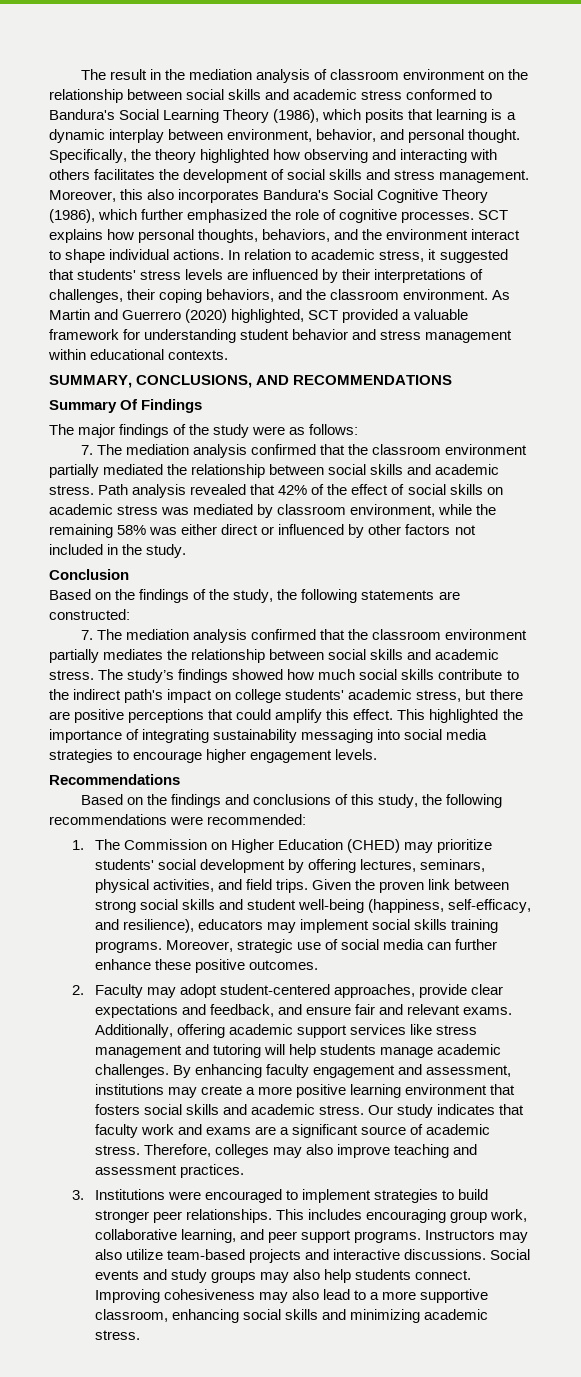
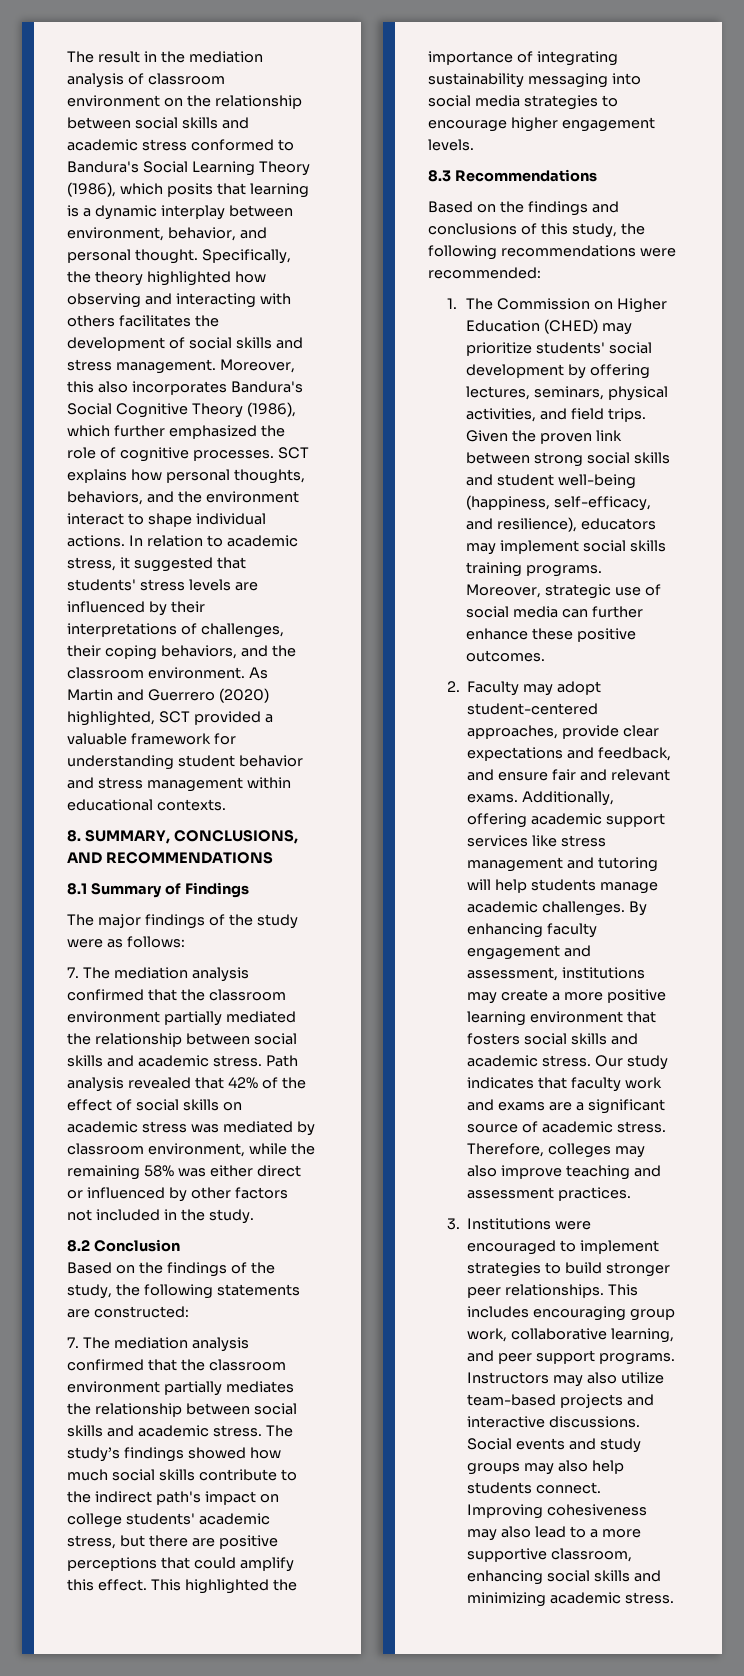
(229, 355) none -> [67,830,81,842] 8.
[49,399,139,413] Summary Of -> [67,883,181,898] 8.1 Summary of
(187, 551) none -> [67,1240,90,1252] 8.2
(378, 754) none -> [428,170,451,182] 8.3

